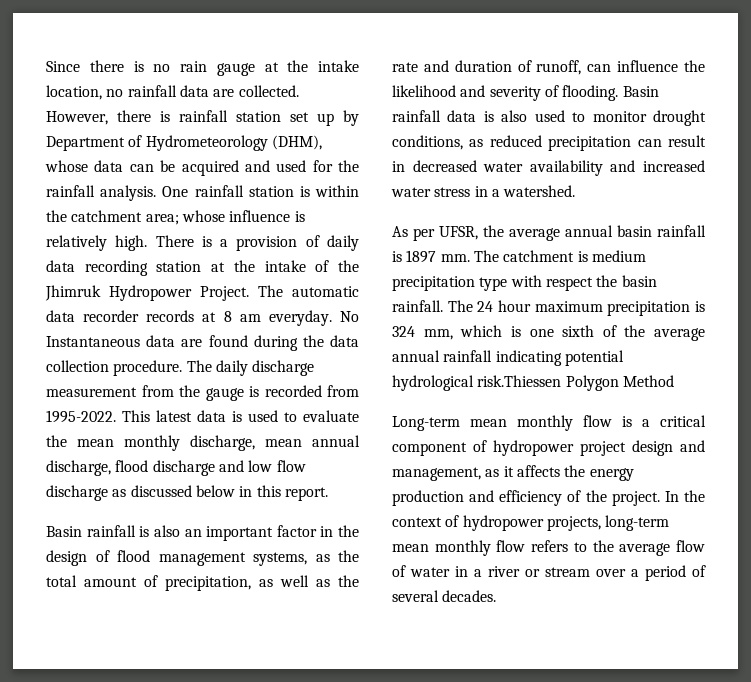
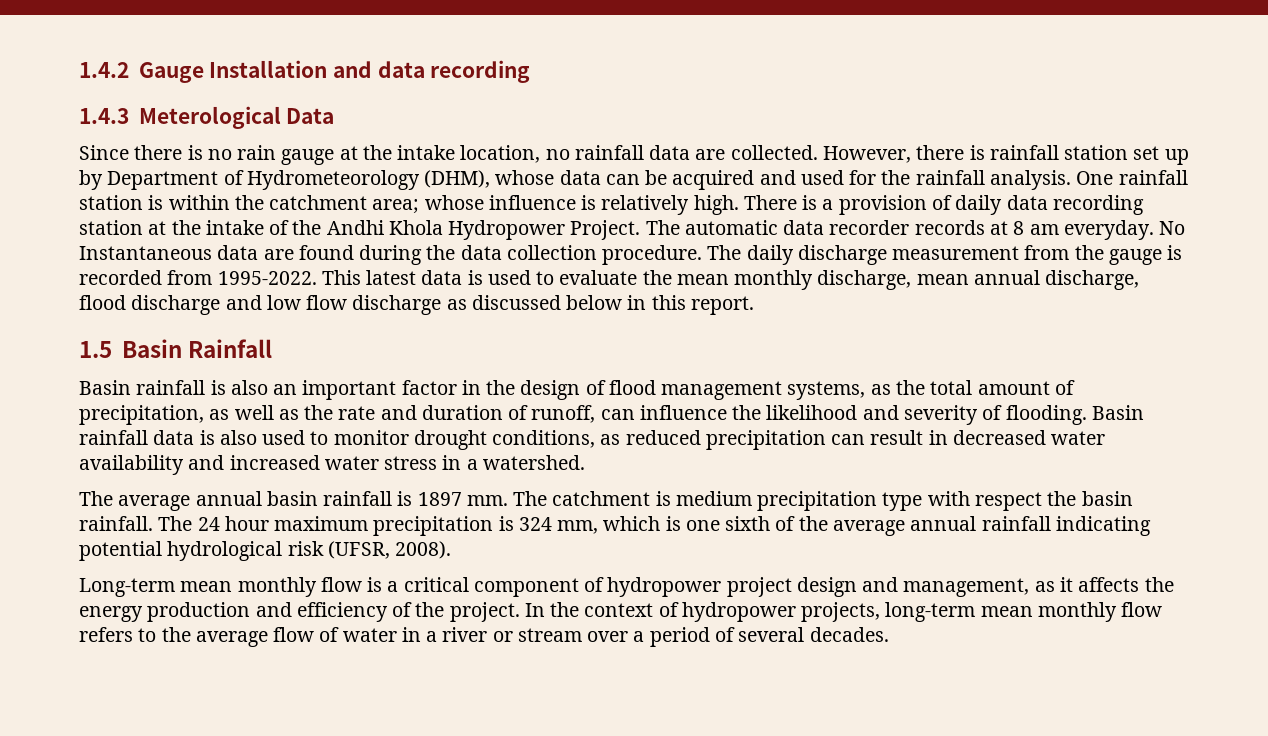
(46, 66) none -> [79,60,531,83] [79,106,335,129] 1.4.2 Gauge Installation and data recording // 1.4.3 Meterological Data //
[45,285,101,301] Jhimruk -> [326,220,443,235] Andhi Khola
(328, 494) none -> [79,339,272,358] // 1.5 Basin Rainfall
[392,225,504,241] As per UFSR, the -> [79,491,113,506] The
[477,375,674,391] risk.Thiessen Polygon Method -> [287,541,452,559] risk (UFSR, 2008).

